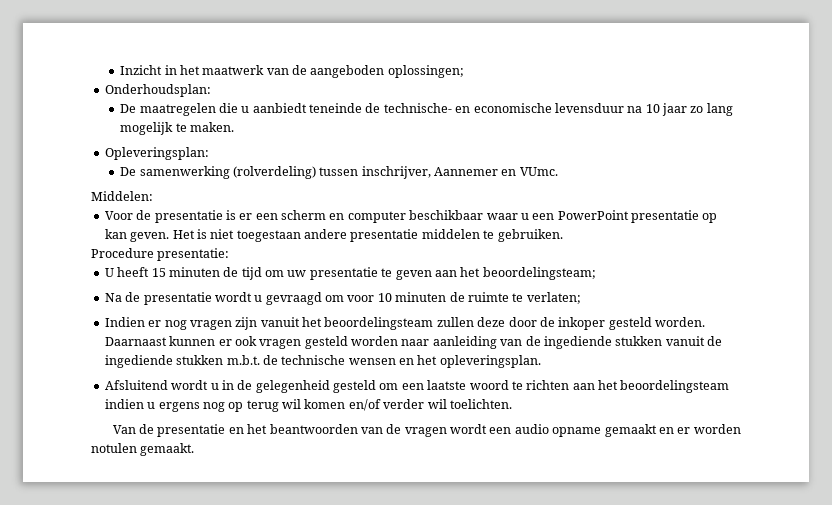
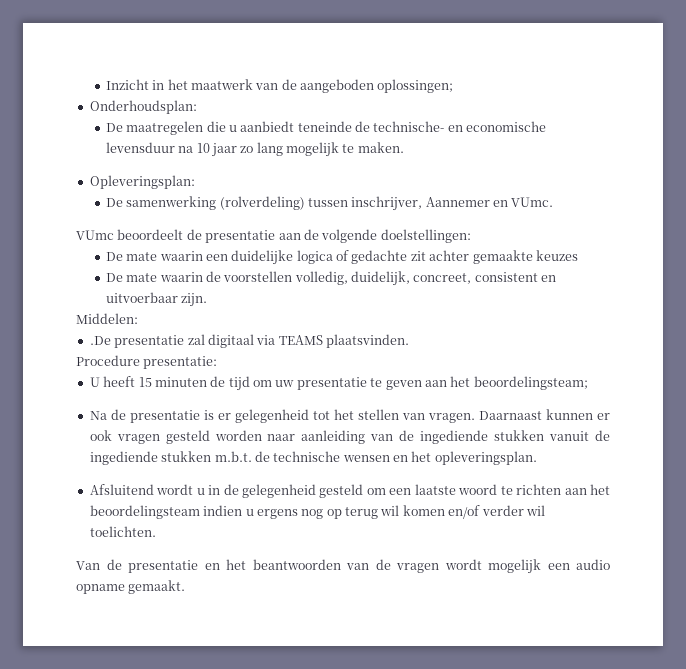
[91,191,153,201] [104,210,718,223] [104,229,563,242] Middelen: // Voor de presentatie is er een scherm en computer beschikbaar waar u een PowerPoint presentatie op kan geven. Het is niet toegestaan andere presentatie middelen te gebruiken. -> [76,229,471,243] [105,250,578,265] [105,271,557,286] [105,292,208,307] [76,313,138,324] [89,334,409,348] VUmc beoordeelt de presentatie aan de volgende doelstellingen: // De mate waarin een duidelijke logica of gedachte zit achter gemaakte keuzes // De mate waarin de voorstellen volledig, duidelijk, concreet, consistent en uitvoerbaar zijn. // Middelen: // .De presentatie zal digitaal via TEAMS plaatsvinden.
[214,292,581,305] [104,317,705,330] wordt u gevraagd om voor 10 minuten de ruimte te verlaten; // Indien er nog vragen zijn vanuit het beoordelingsteam zullen deze door de inkoper gesteld worden. -> [203,409,475,423] is er gelegenheid tot het stellen van vragen.
(488, 429) none -> [488,559,541,574] mogelijk
[604,424,741,437] [91,443,137,453] gemaakt en er worden notulen -> (125, 589) none

